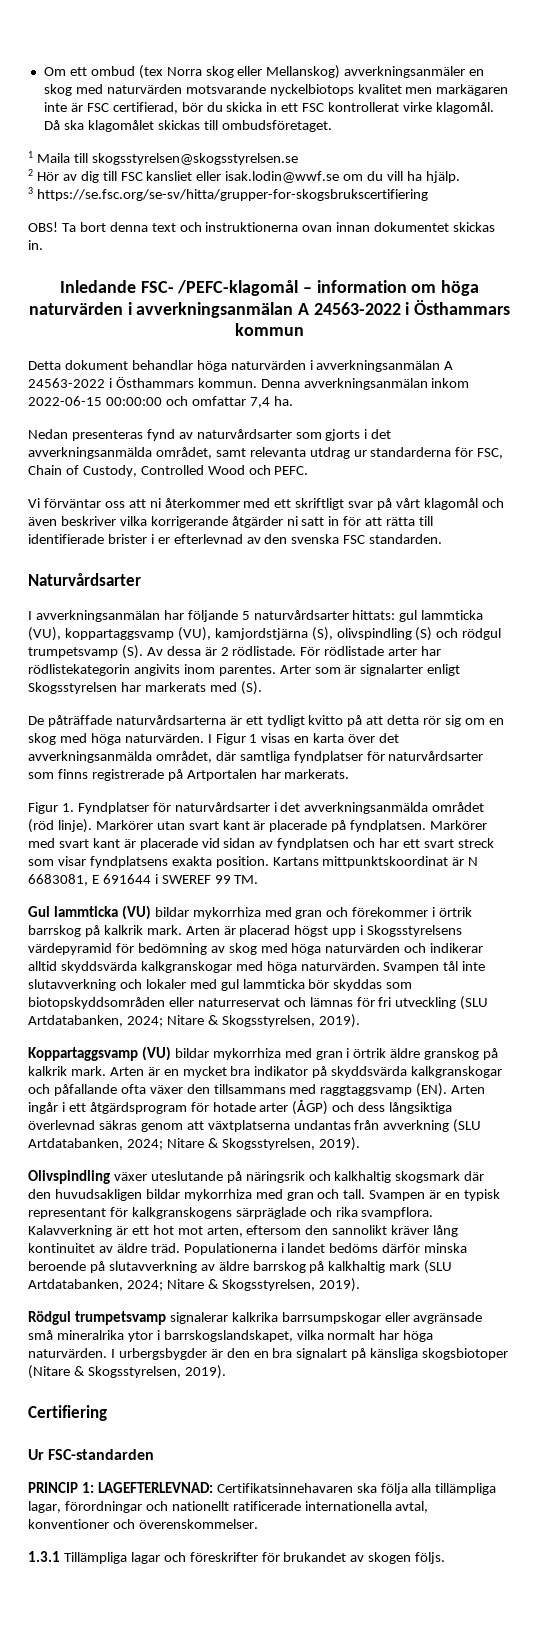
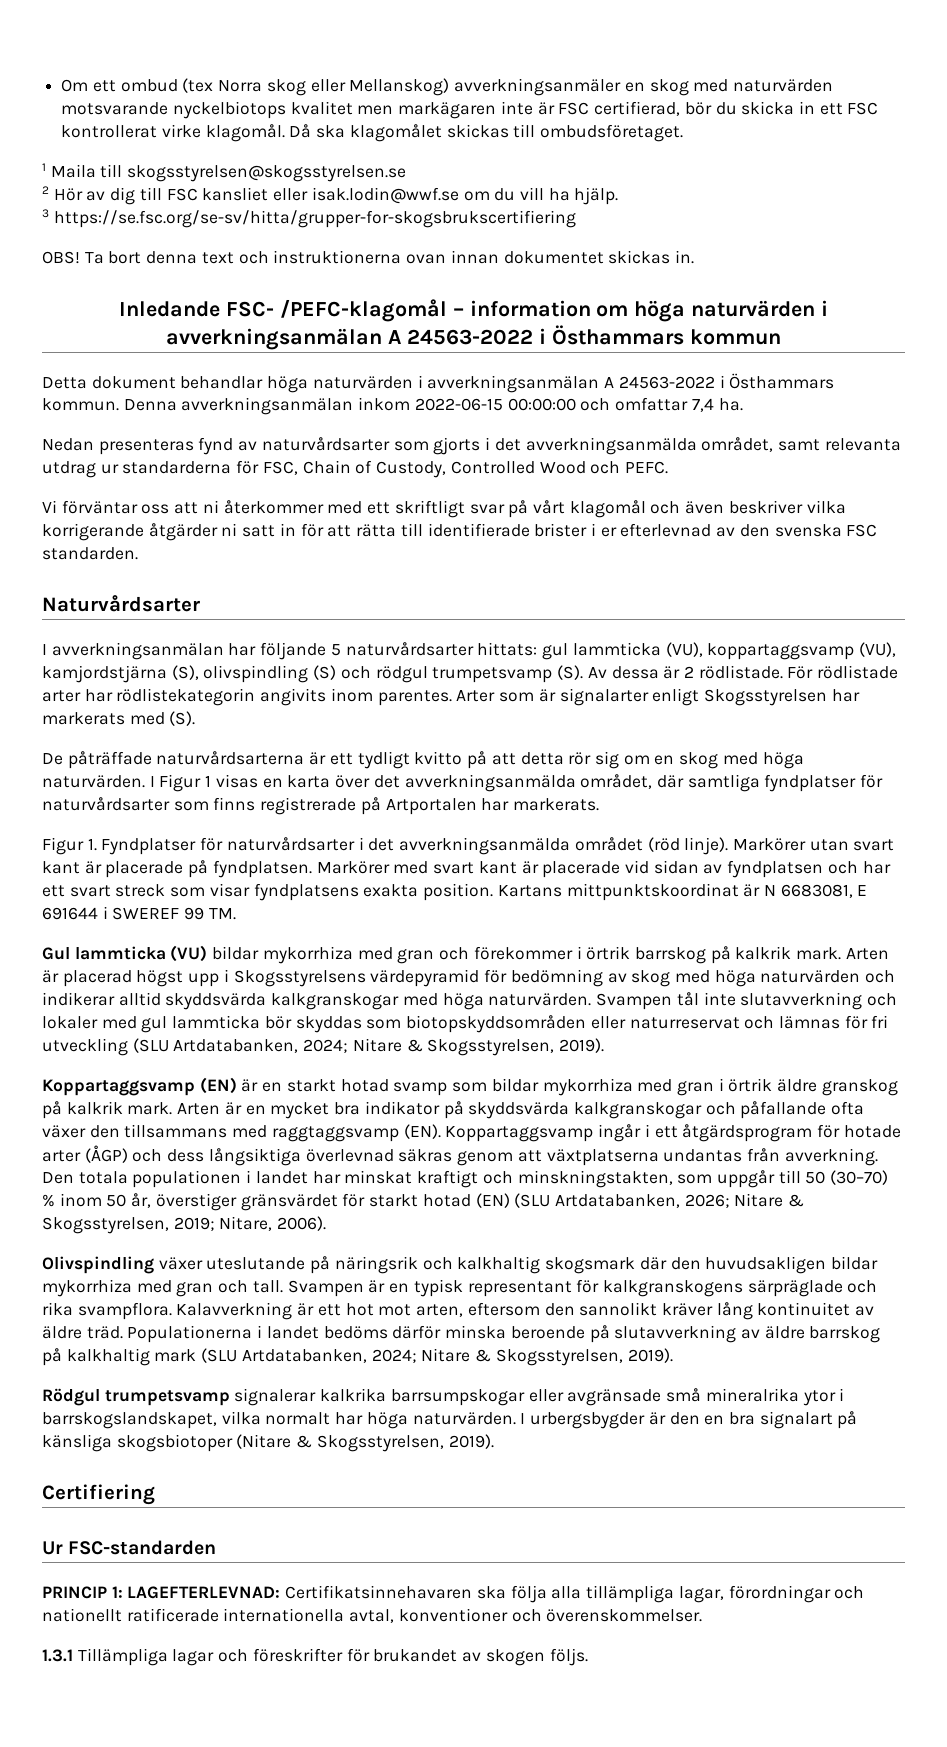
[141,1046,171,1061] (VU) -> [199,1077,488,1096] (EN) är en starkt hotad svamp som
[451,1085,486,1094] Arten -> [445,1126,594,1142] Koppartaggsvamp
[383,1119,482,1133] [28,1137,360,1151] avverkning (SLU Artdatabanken, 2024; Nitare & Skogsstyrelsen, 2019). -> [784,1148,878,1166] [42,1170,889,1188] [42,1193,805,1211] [42,1216,327,1234] avverkning. Den totala populationen i landet har minskat kraftigt och minskningstakten, som uppgår till 50 (30–70) % inom 50 år, överstiger gränsvärdet för starkt hotad (EN) (SLU Artdatabanken, 2026; Nitare & Skogsstyrelsen, 2019; Nitare, 2006).

